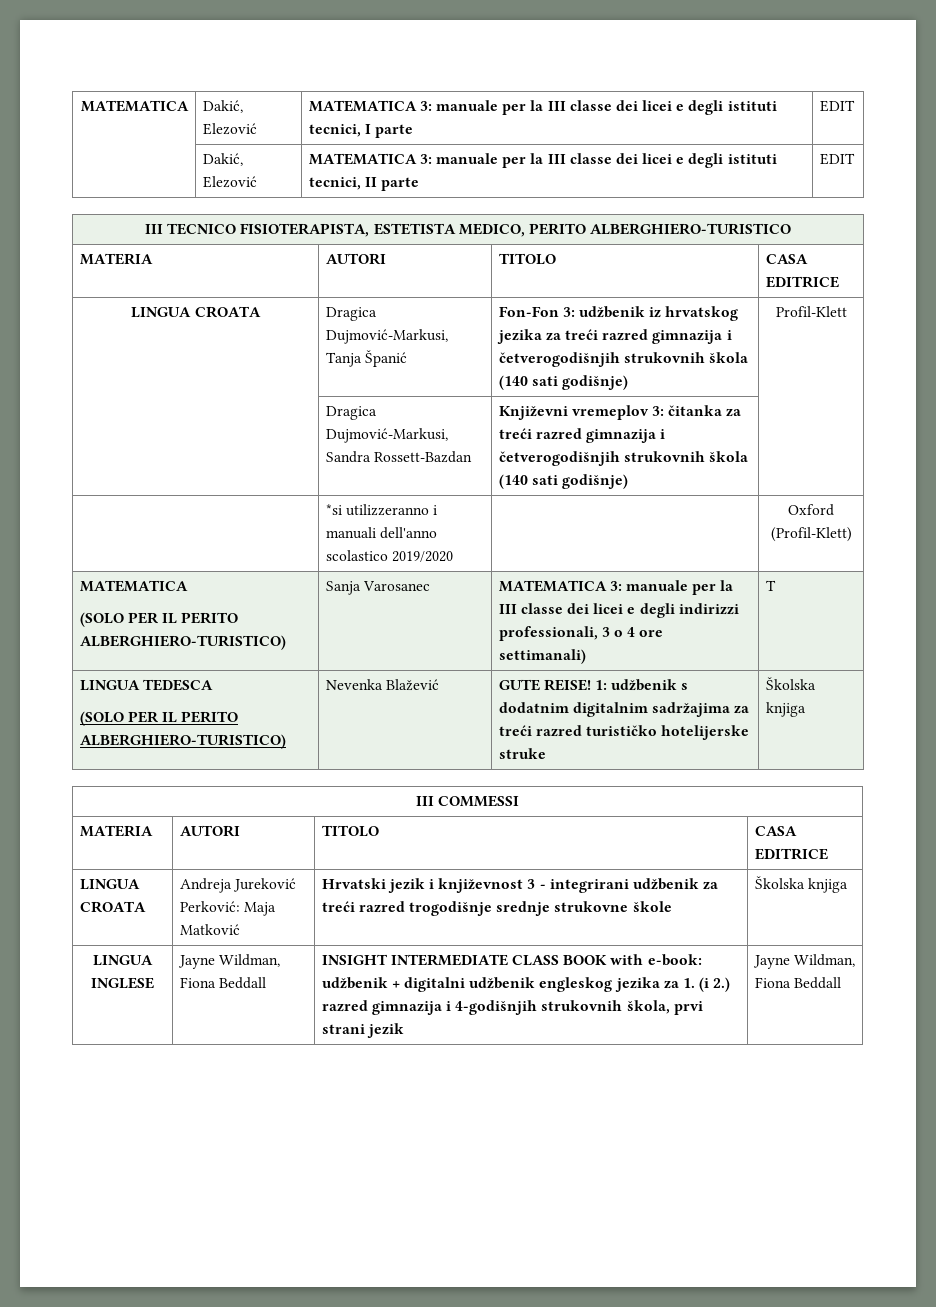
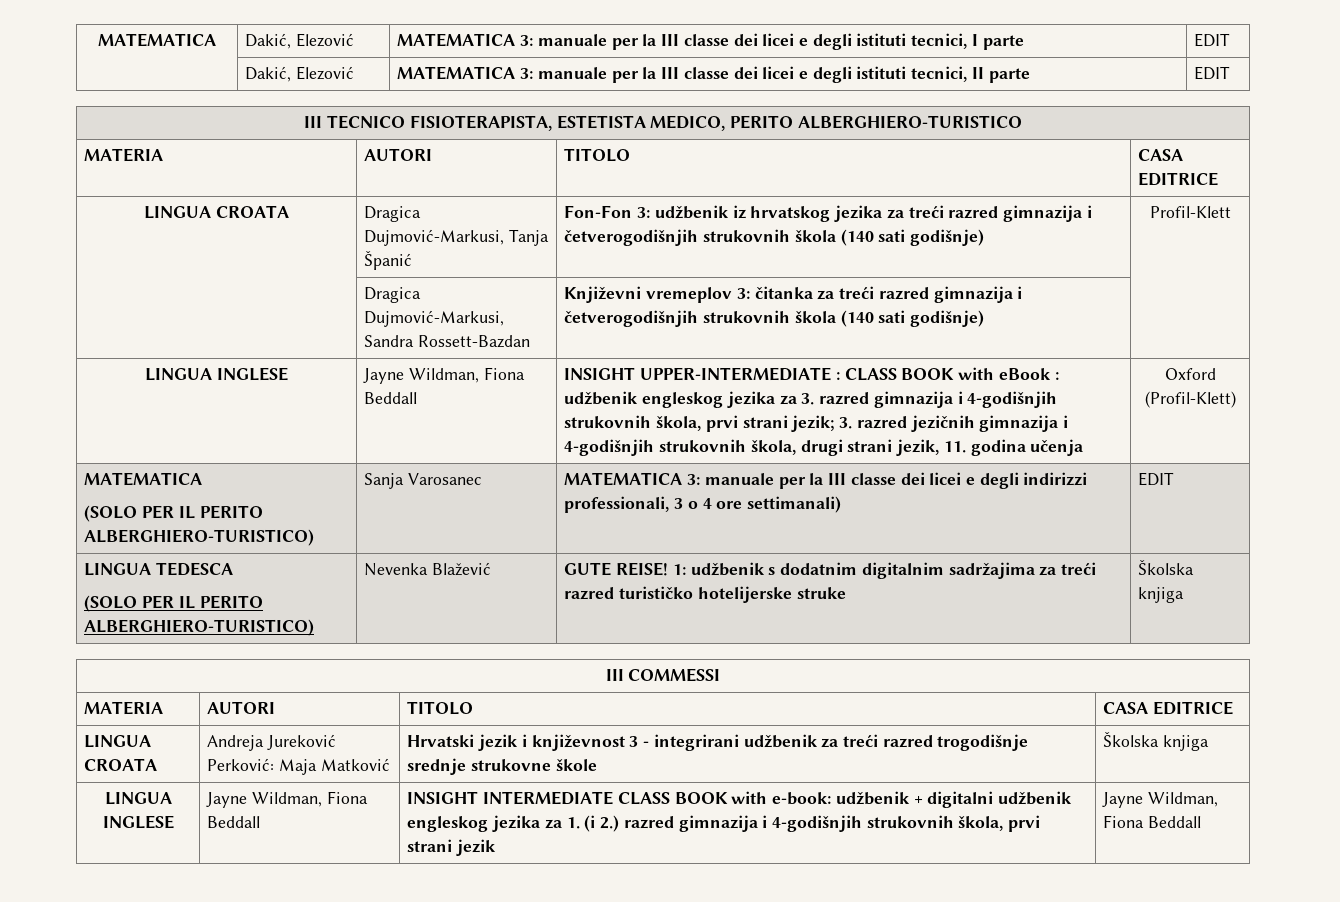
[325,504,437,516] [325,527,437,539] [325,550,453,562] | *si utilizzeranno i manuali dell'anno scolastico 2019/2020 | -> [145,367,288,381] [363,367,525,384] [364,392,418,404] [564,367,1059,381] [564,391,1058,408] [564,415,1068,432] [564,439,1084,456] LINGUA INGLESE | Jayne Wildman, Fiona Beddall | INSIGHT UPPER-INTERMEDIATE : CLASS BOOK with eBook : udžbenik engleskog jezika za 3. razred gimnazija i 4-godišnjih strukovnih škola, prvi strani jezik; 3. razred jezičnih gimnazija i 4-godišnjih strukovnih škola, drugi strani jezik, 11. godina učenja
[765,580,776,591] T -> [1138,472,1175,486] EDIT

